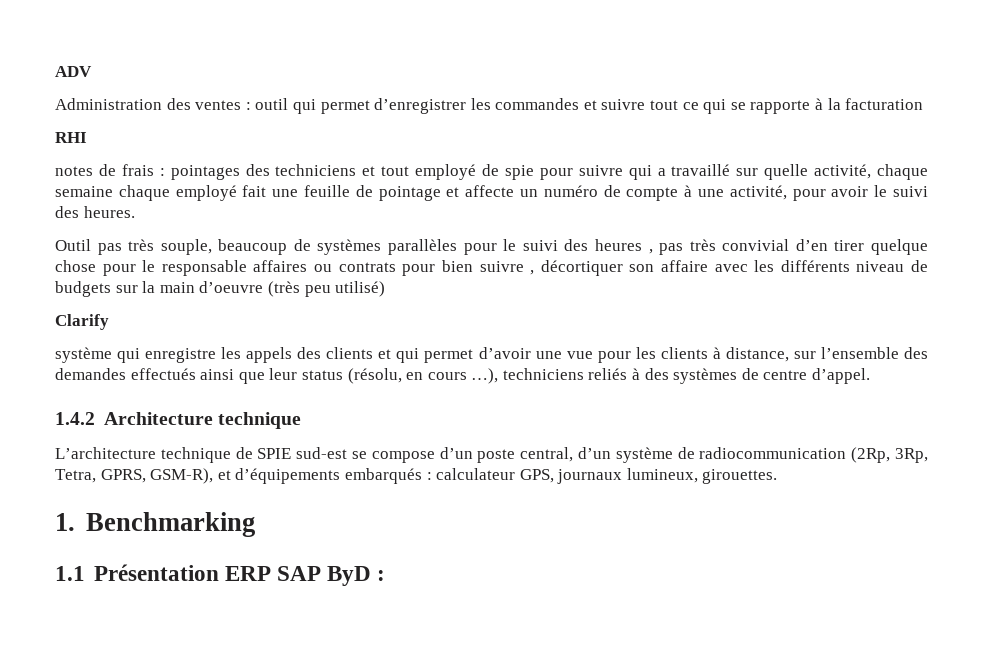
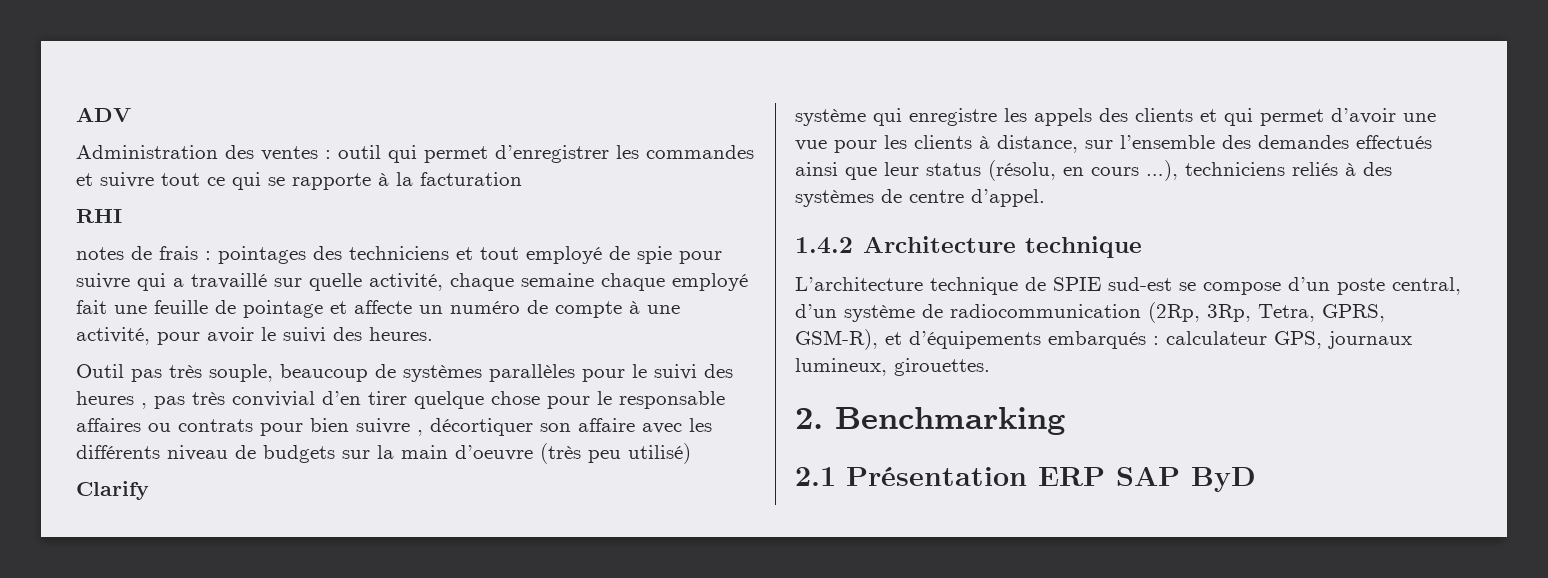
[55,513,75,531] 1. -> [795,408,823,429] 2.
[55,566,85,581] 1.1 -> [795,467,836,486] 2.1
[377,570,386,581] : -> (1257, 479) none

